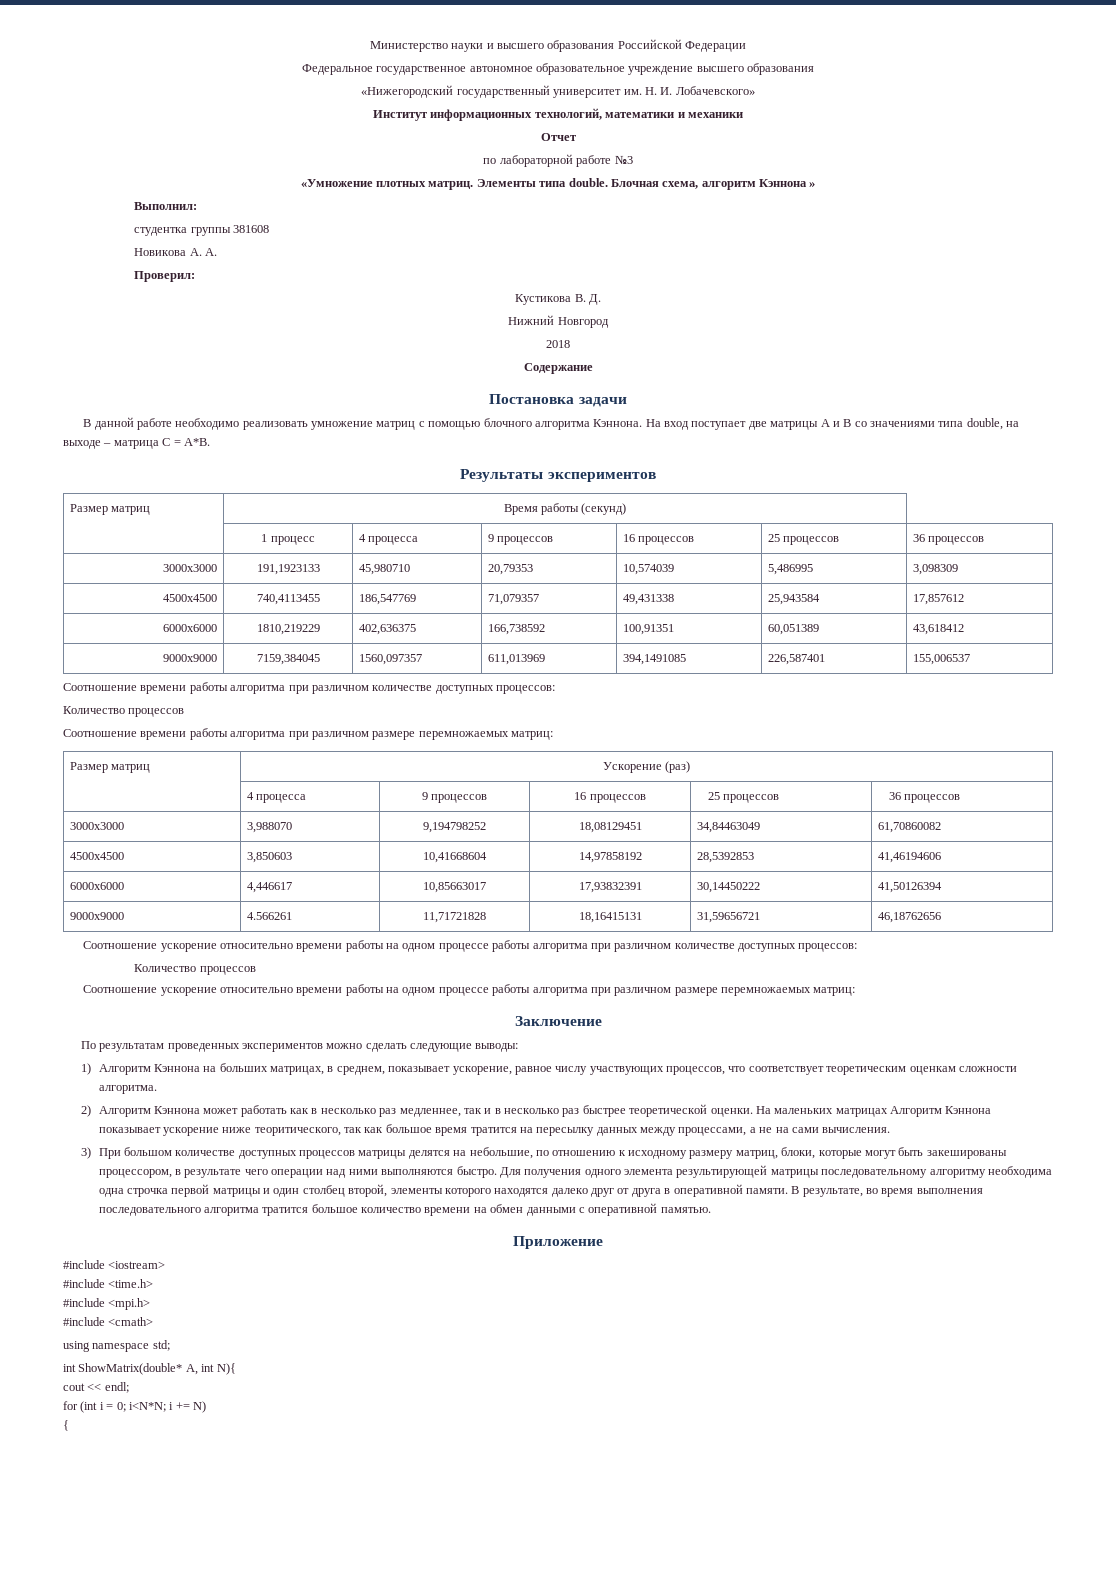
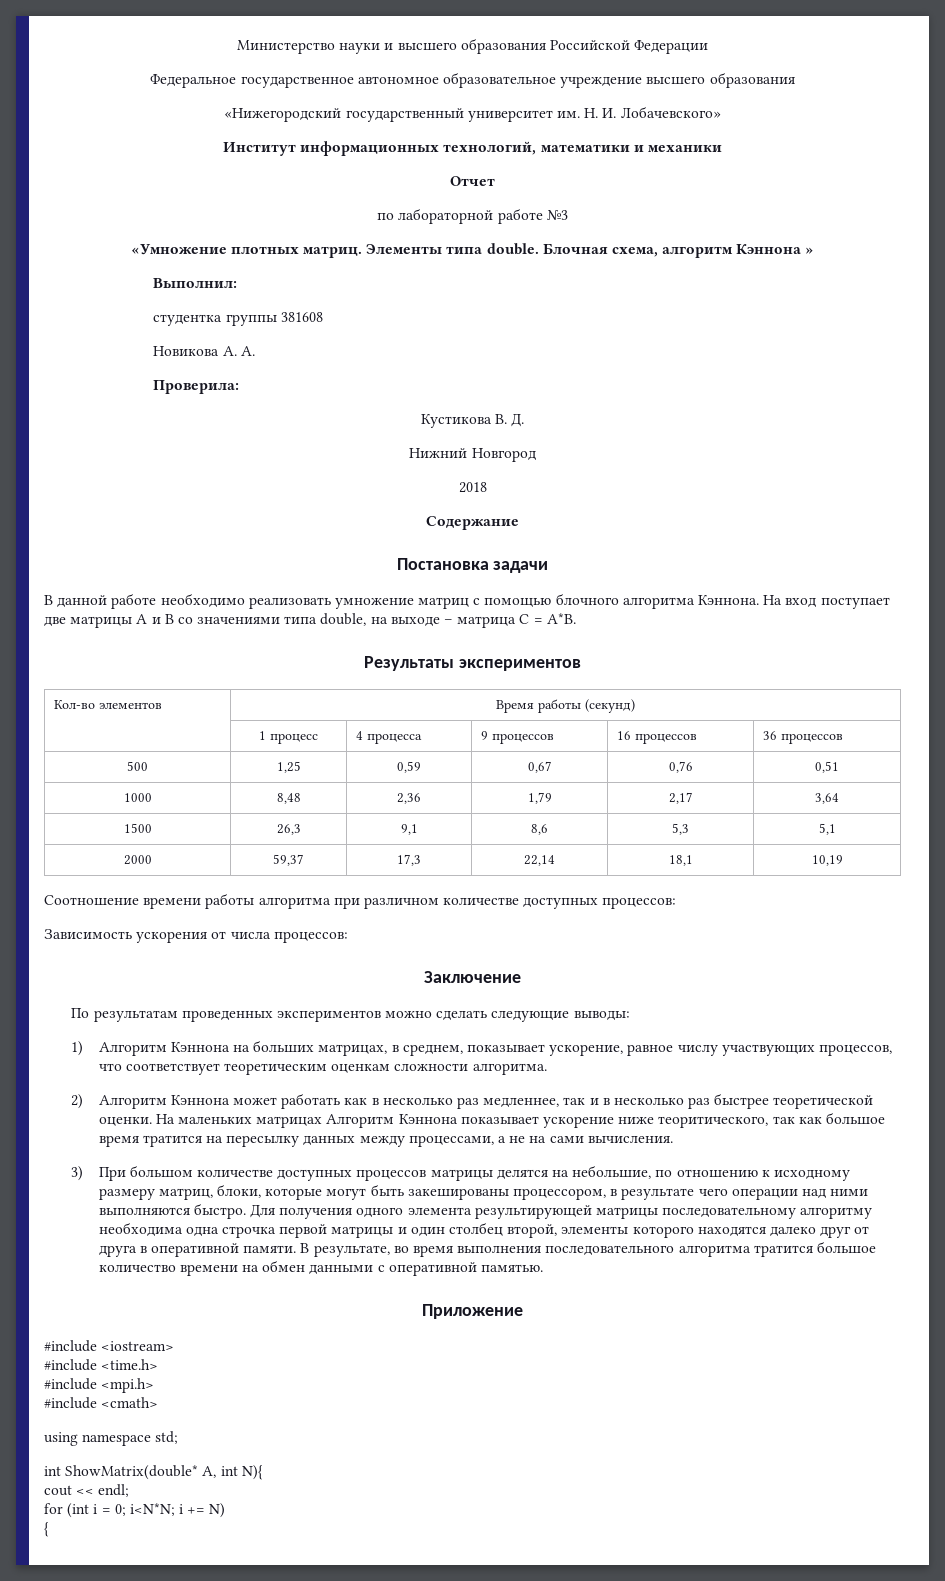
[134,271,196,282] Проверил: -> [153,380,240,394] Проверила:
[69,504,151,515] Размер матриц -> [54,700,163,709] Кол-во элементов
[767,534,840,545] [912,534,985,545] [163,564,218,572] [256,564,320,575] [358,564,410,575] [487,564,533,575] [622,564,674,575] [767,564,813,575] [912,564,958,575] [163,594,218,602] [256,594,320,605] [358,594,416,605] [487,594,539,605] [622,594,674,605] [767,594,820,605] [912,594,964,605] [163,624,218,632] [256,624,320,635] [358,624,416,635] [487,624,545,635] [622,624,674,635] [767,624,819,635] [912,624,964,635] [163,654,218,662] [256,654,320,665] [358,654,422,665] [487,654,545,665] [622,654,686,665] [767,654,825,665] [912,654,970,665] | 25 процессов | 36 процессов // 3000x3000 | 191,1923133 | 45,980710 | 20,79353 | 10,574039 | 5,486995 | 3,098309 // 4500x4500 | 740,4113455 | 186,547769 | 71,079357 | 49,431338 | 25,943584 | 17,857612 // 6000x6000 | 1810,219229 | 402,636375 | 166,738592 | 100,91351 | 60,051389 | 43,618412 // 9000x9000 | 7159,384045 | 1560,097357 | 611,013969 | 394,1491085 | 226,587401 | 155,006537 -> [763,731,844,744] [127,761,148,771] [276,761,301,773] [396,761,421,773] [527,761,552,773] [668,761,693,773] [815,761,839,773] [123,793,152,802] [276,793,301,804] [396,793,421,804] [527,792,552,804] [668,792,693,804] [815,793,839,804] [123,823,152,833] [276,824,301,835] [400,824,418,835] [531,824,548,835] [672,823,689,835] [818,823,836,835] [123,855,152,865] [273,854,304,866] [396,854,421,866] [524,855,555,866] [668,855,693,866] [811,855,843,866] | 36 процессов // 500 | 1,25 | 0,59 | 0,67 | 0,76 | 0,51 // 1000 | 8,48 | 2,36 | 1,79 | 2,17 | 3,64 // 1500 | 26,3 | 9,1 | 8,6 | 5,3 | 5,1 // 2000 | 59,37 | 17,3 | 22,14 | 18,1 | 10,19
[63,706,185,717] [63,728,553,740] [69,762,151,773] [602,761,691,773] [246,792,307,803] [421,792,488,803] [574,792,646,803] [707,792,779,803] [888,792,960,803] [69,822,124,830] [246,822,292,833] [423,822,486,833] [578,822,642,833] [696,822,760,833] [877,822,941,833] [69,852,124,860] [246,852,292,863] [423,852,487,863] [578,852,642,863] [696,852,754,863] [877,852,941,863] [69,882,124,890] [246,882,292,893] [423,882,486,893] [578,882,642,893] [696,882,760,893] [877,882,942,893] [69,912,124,920] [246,912,292,920] [423,912,486,923] [578,912,642,923] [696,912,760,923] [877,912,941,923] [83,940,858,952] [134,964,256,975] [83,984,856,996] Количество процессов // Соотношение времени работы алгоритма при различном размере перемножаемых матриц: // Размер матриц | Ускорение (раз) // | 4 процесса | 9 процессов | 16 процессов | 25 процессов | 36 процессов // 3000x3000 | 3,988070 | 9,194798252 | 18,08129451 | 34,84463049 | 61,70860082 // 4500x4500 | 3,850603 | 10,41668604 | 14,97858192 | 28,5392853 | 41,46194606 // 6000x6000 | 4,446617 | 10,85663017 | 17,93832391 | 30,14450222 | 41,50126394 // 9000x9000 | 4.566261 | 11,71721828 | 18,16415131 | 31,59656721 | 46,18762656 // Соотношение ускорение относительно времени работы на одном процессе работы алгоритма при различном количестве доступных процессов: // Количество процессов // Соотношение ускорение относительно времени работы на одном процессе работы алгоритма при различном размере перемножаемых матриц: -> [44,929,348,943] Зависимость ускорения от числа процессов:

